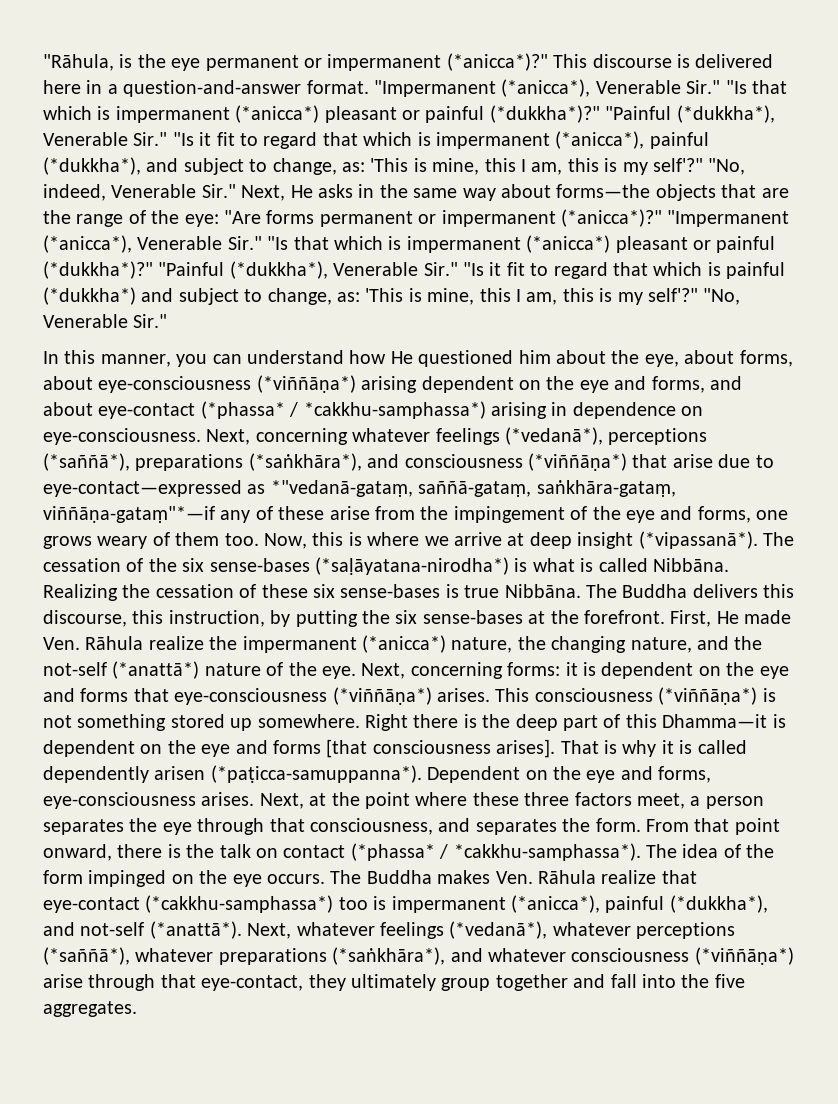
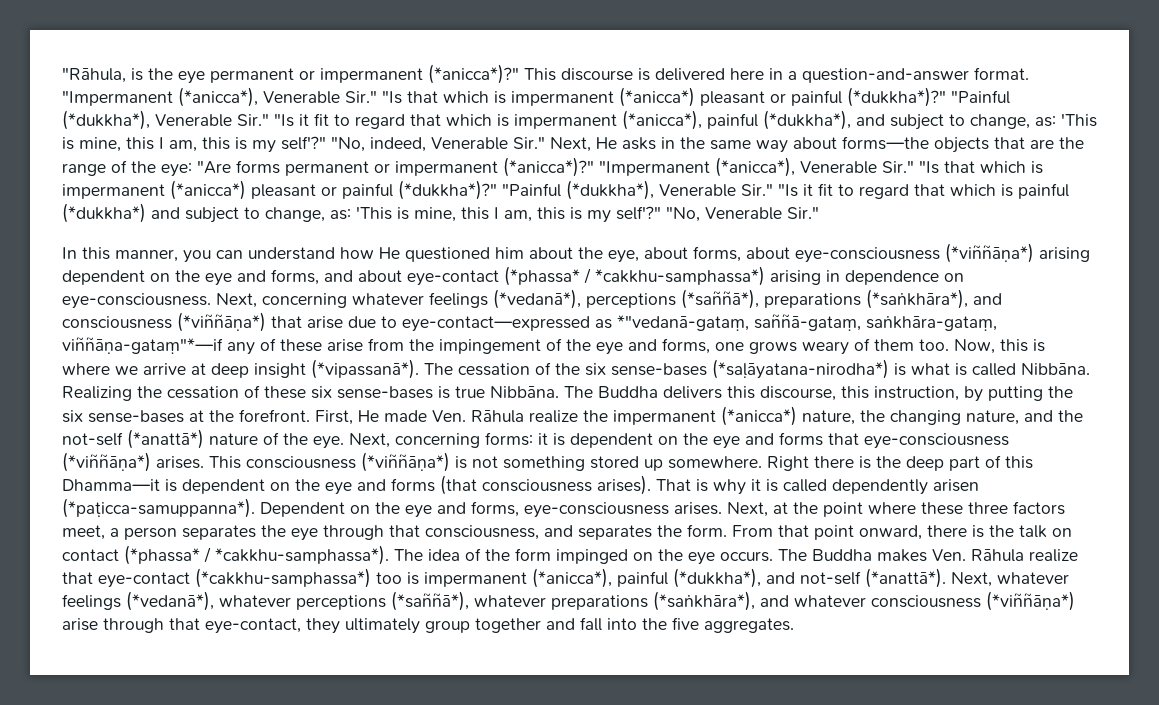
[326,739,556,758] [that consciousness arises]. -> [440,475,651,495] (that consciousness arises).

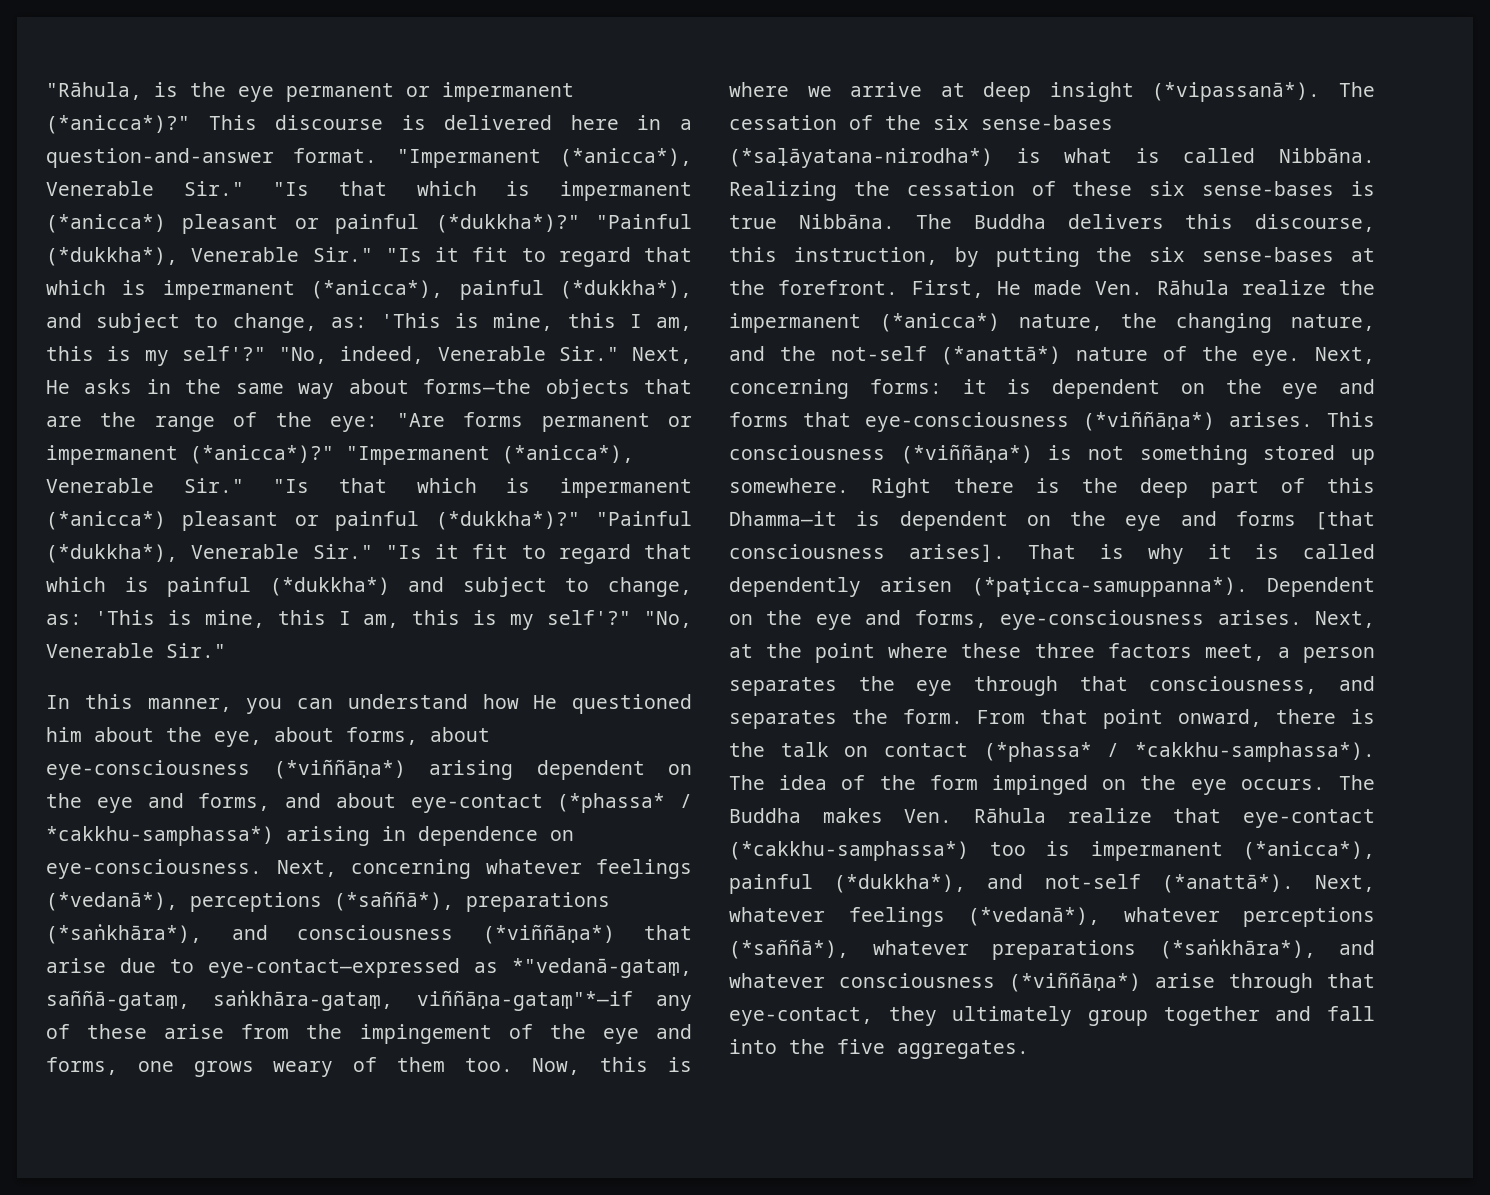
[440,475,651,495] (that consciousness arises). -> [1315,511,1375,530] [729,544,1005,562] [that consciousness arises].

